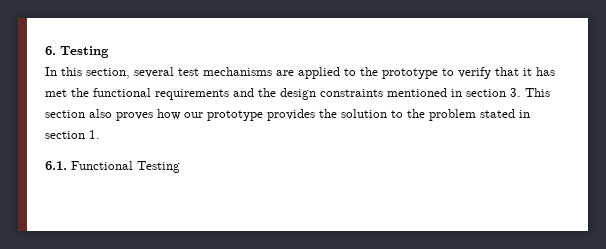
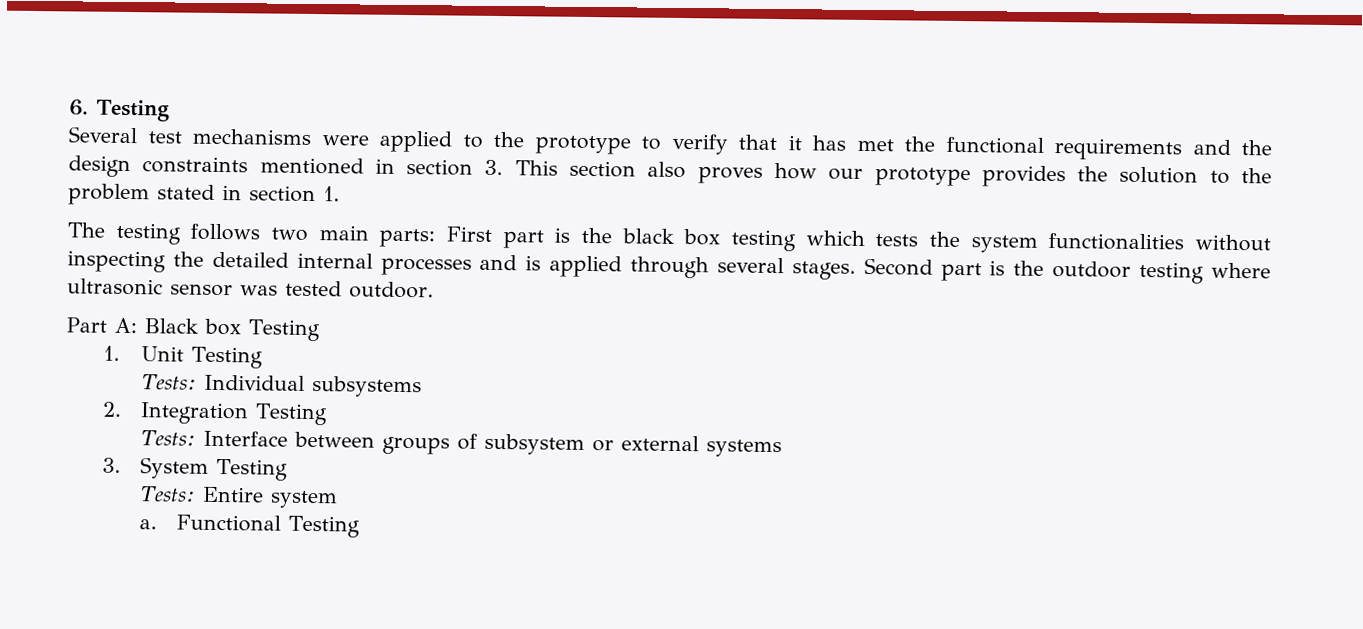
[45,67,174,79] In this section, several -> [68,126,137,144] Several
[276,70,294,76] are -> [321,135,369,146] were
[45,161,67,170] 6.1. -> [67,222,1271,253] [67,250,1271,284] [67,278,434,299] [66,317,320,342] [103,345,263,369] [140,374,422,398] [102,401,328,426] [139,430,782,458] [102,457,288,481] [138,486,338,509] [138,519,157,530] The testing follows two main parts: First part is the black box testing which tests the system functionalities without inspecting the detailed internal processes and is applied through several stages. Second part is the outdoor testing where ultrasonic sensor was tested outdoor. // Part A: Black box Testing // 1. Unit Testing // Tests: Individual subsystems // 2. Integration Testing // Tests: Interface between groups of subsystem or external systems // 3. System Testing // Tests: Entire system // a.

